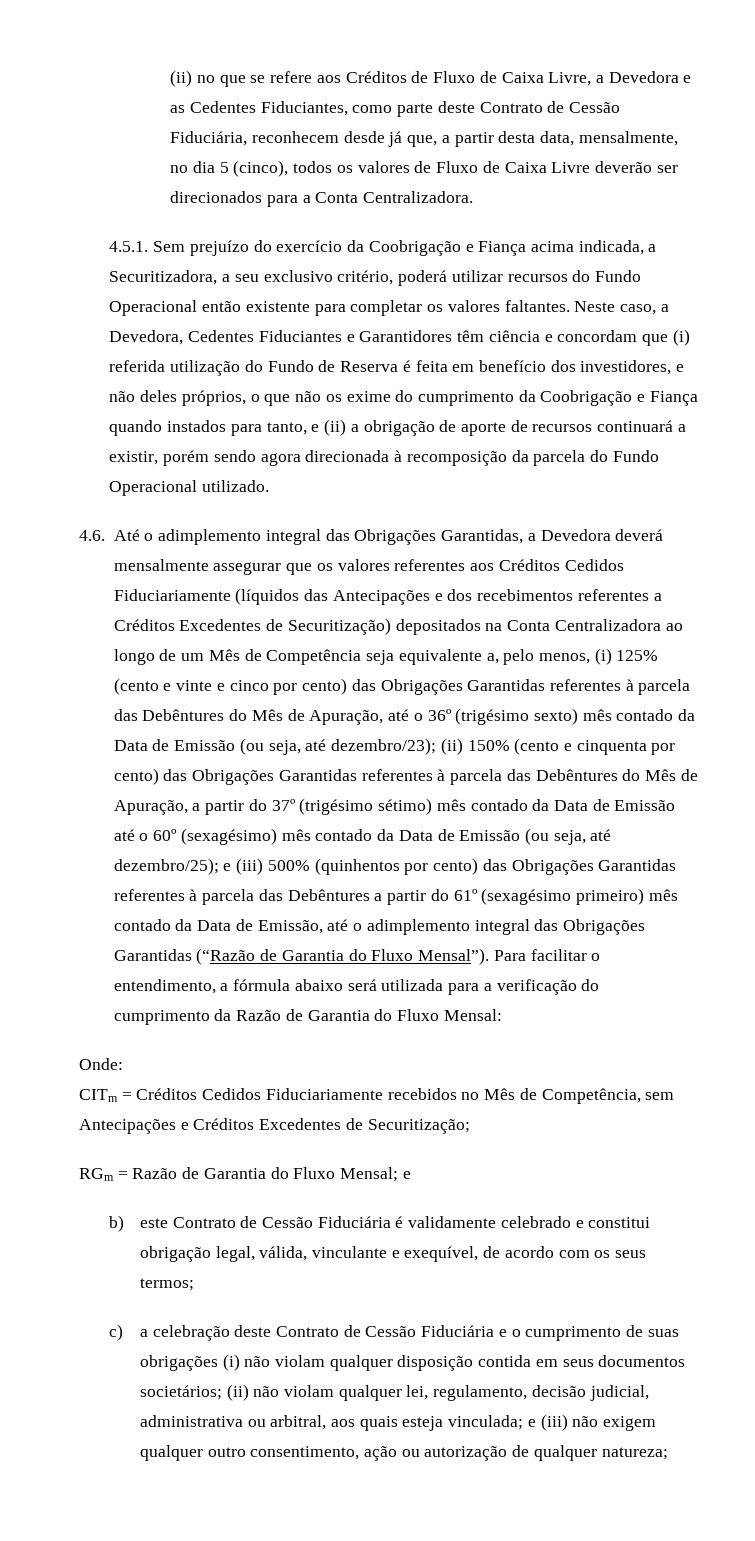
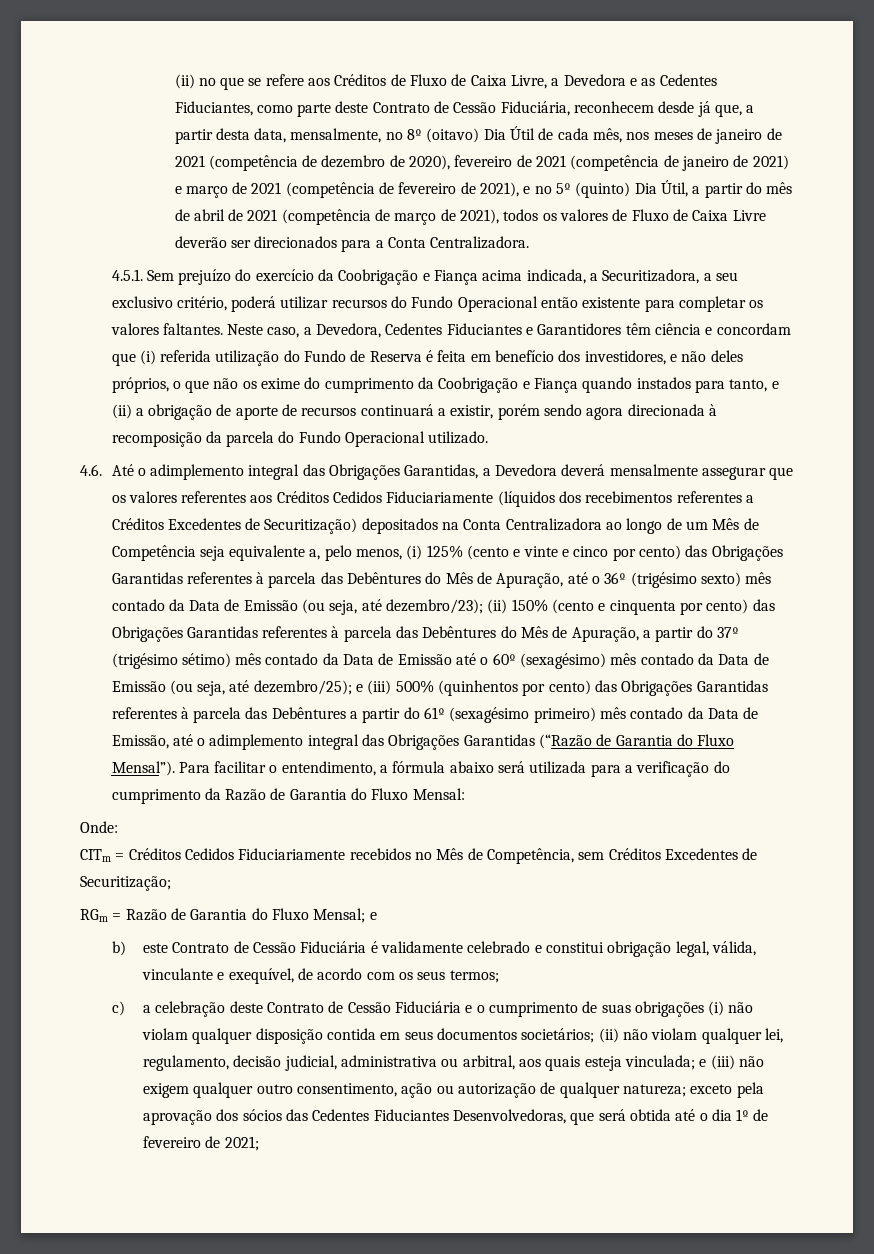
[192,160,289,177] dia 5 (cinco), -> [407,126,782,144] [174,155,789,171] [174,180,793,198] [174,209,500,225] 8º (oitavo) Dia Útil de cada mês, nos meses de janeiro de 2021 (competência de dezembro de 2020), fevereiro de 2021 (competência de janeiro de 2021) e março de 2021 (competência de fevereiro de 2021), e no 5º (quinto) Dia Útil, a partir do mês de abril de 2021 (competência de março de 2021),
[304,589,443,605] das Antecipações e -> (555, 499) none
[79,1119,189,1134] Antecipações e -> (605, 856) none
(668, 1453) none -> [690,1082,764,1098] [142,1109,769,1125] [142,1136,259,1151] exceto pela aprovação dos sócios das Cedentes Fiduciantes Desenvolvedoras, que será obtida até o dia 1º de fevereiro de 2021;

